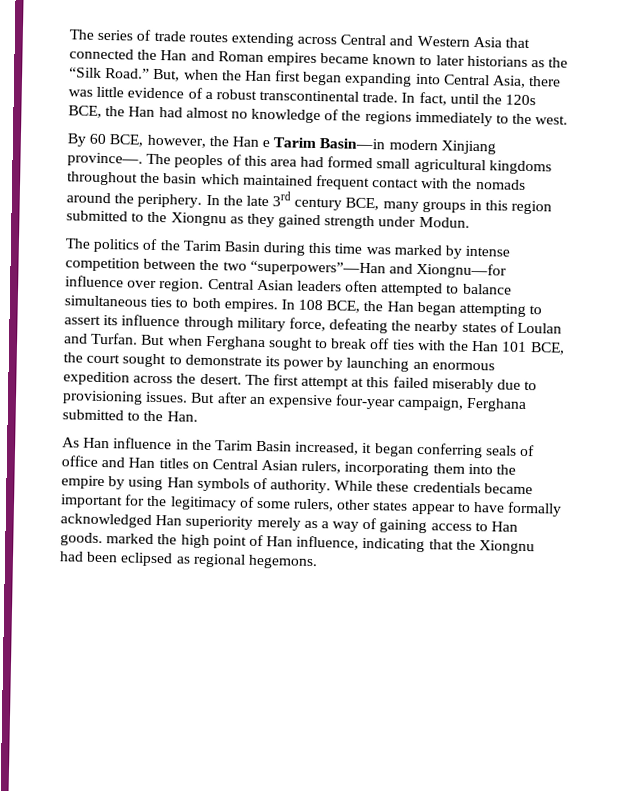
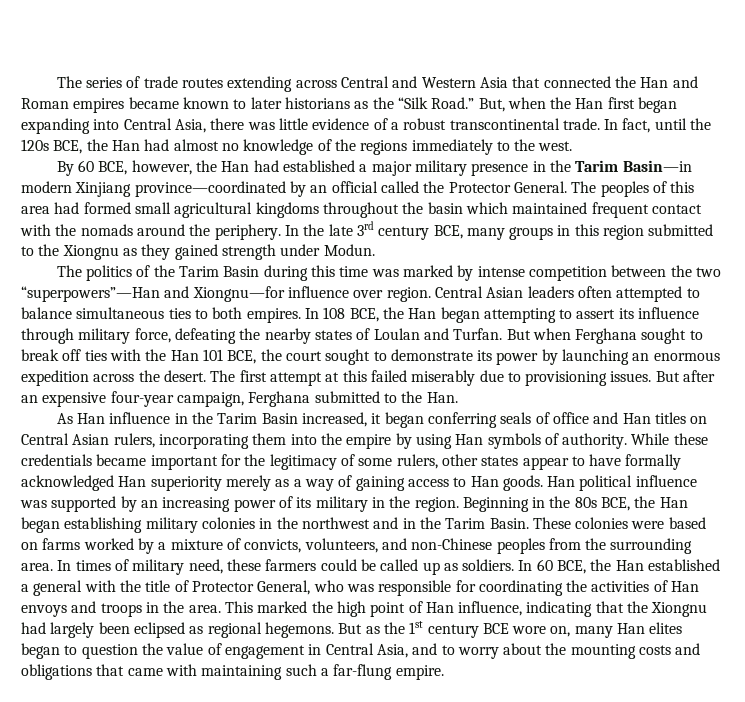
[262,137,496,155] [67,152,143,167] e Tarim Basin—in modern Xinjiang province—. -> [253,160,692,176] [21,181,567,197] had established a major military presence in the Tarim Basin—in modern Xinjiang province—coordinated by an official called the Protector General.
(103, 539) none -> [547,475,697,491] [20,496,688,512] [21,517,706,533] [21,538,693,554] [21,559,721,575] [21,580,700,596] [21,601,253,617] Han political influence was supported by an increasing power of its military in the region. Beginning in the 80s BCE, the Han began establishing military colonies in the northwest and in the Tarim Basin. These colonies were based on farms worked by a mixture of convicts, volunteers, and non-Chinese peoples from the surrounding area. In times of military need, these farmers could be called up as soldiers. In 60 BCE, the Han established a general with the title of Protector General, who was responsible for coordinating the activities of Han envoys and troops in the area. This
(84, 556) none -> [50,622,95,638] largely
(318, 562) none -> [338,621,683,638] [21,643,701,659] [21,664,444,680] But as the 1st century BCE wore on, many Han elites began to question the value of engagement in Central Asia, and to worry about the mounting costs and obligations that came with maintaining such a far-flung empire.

